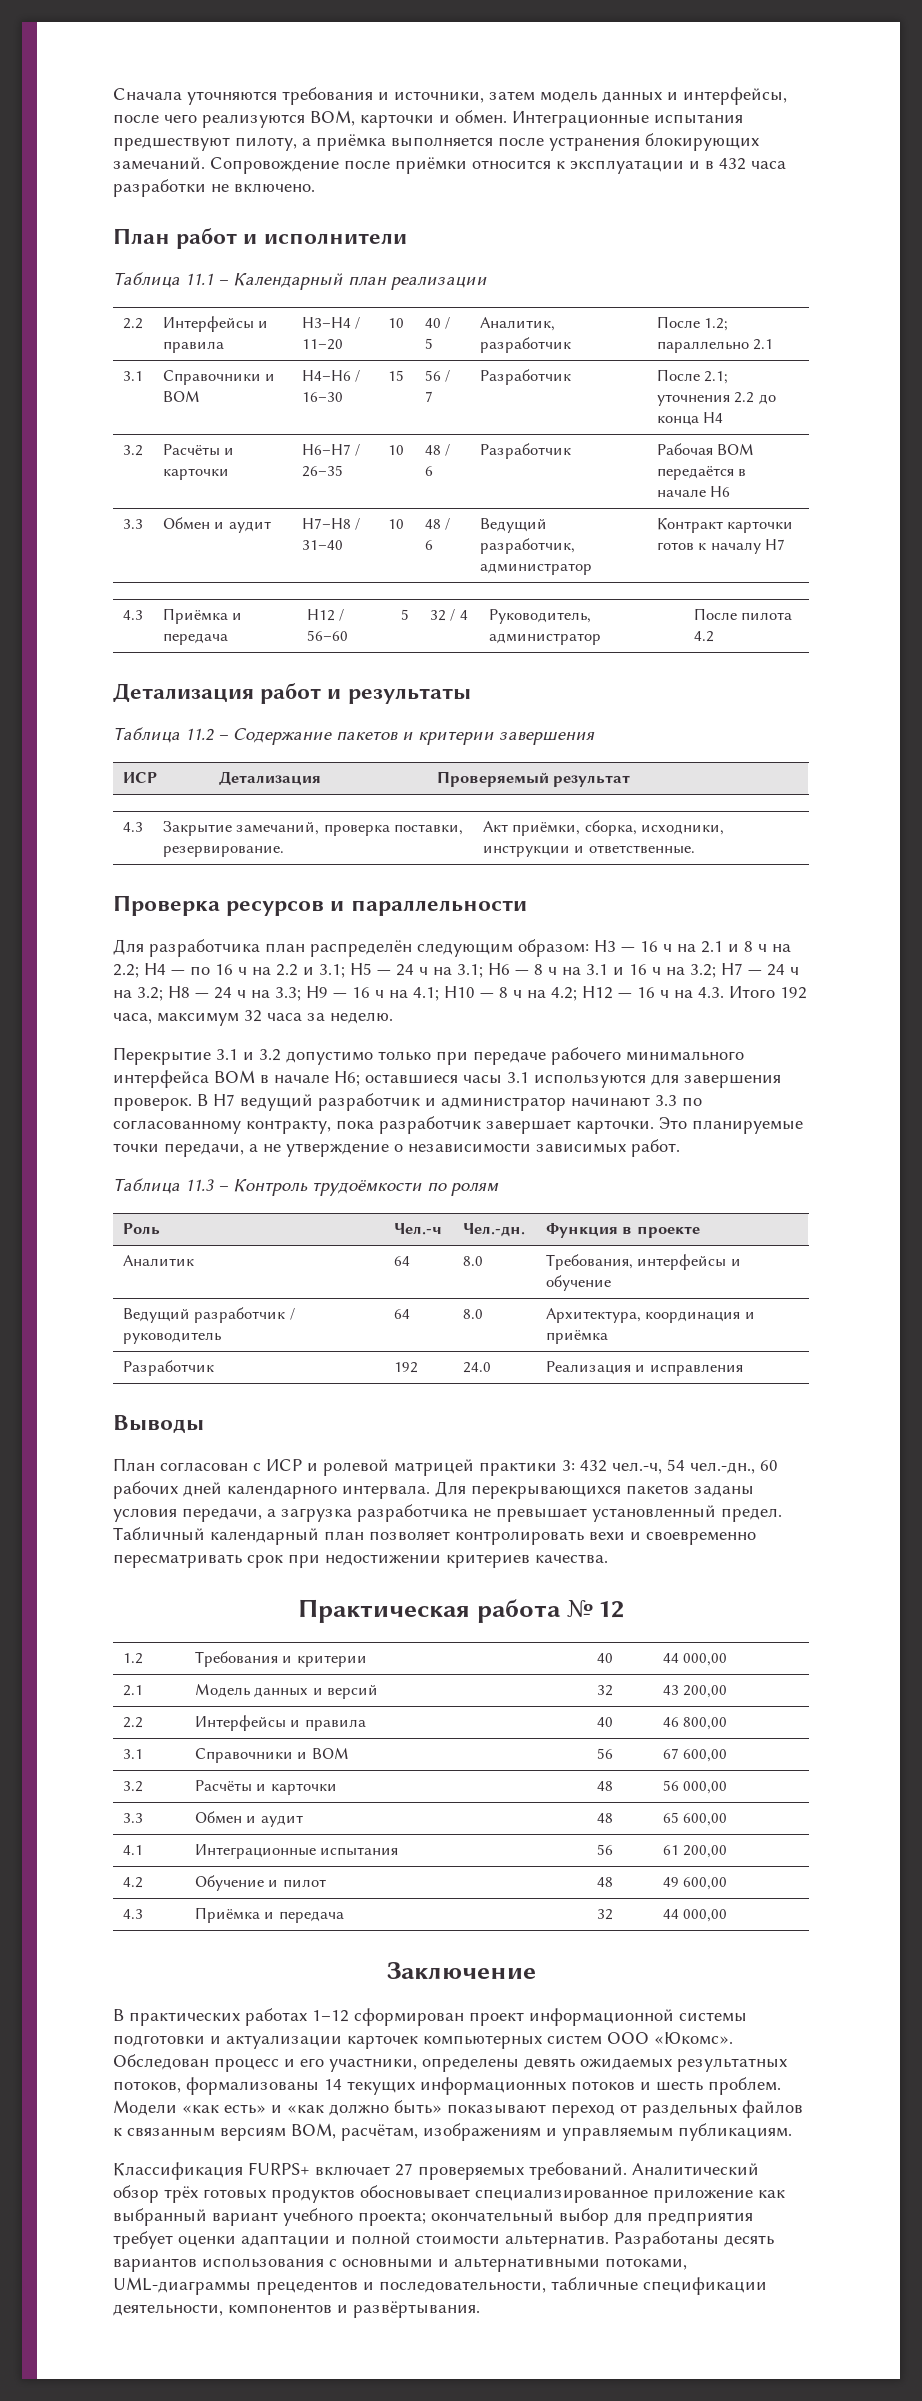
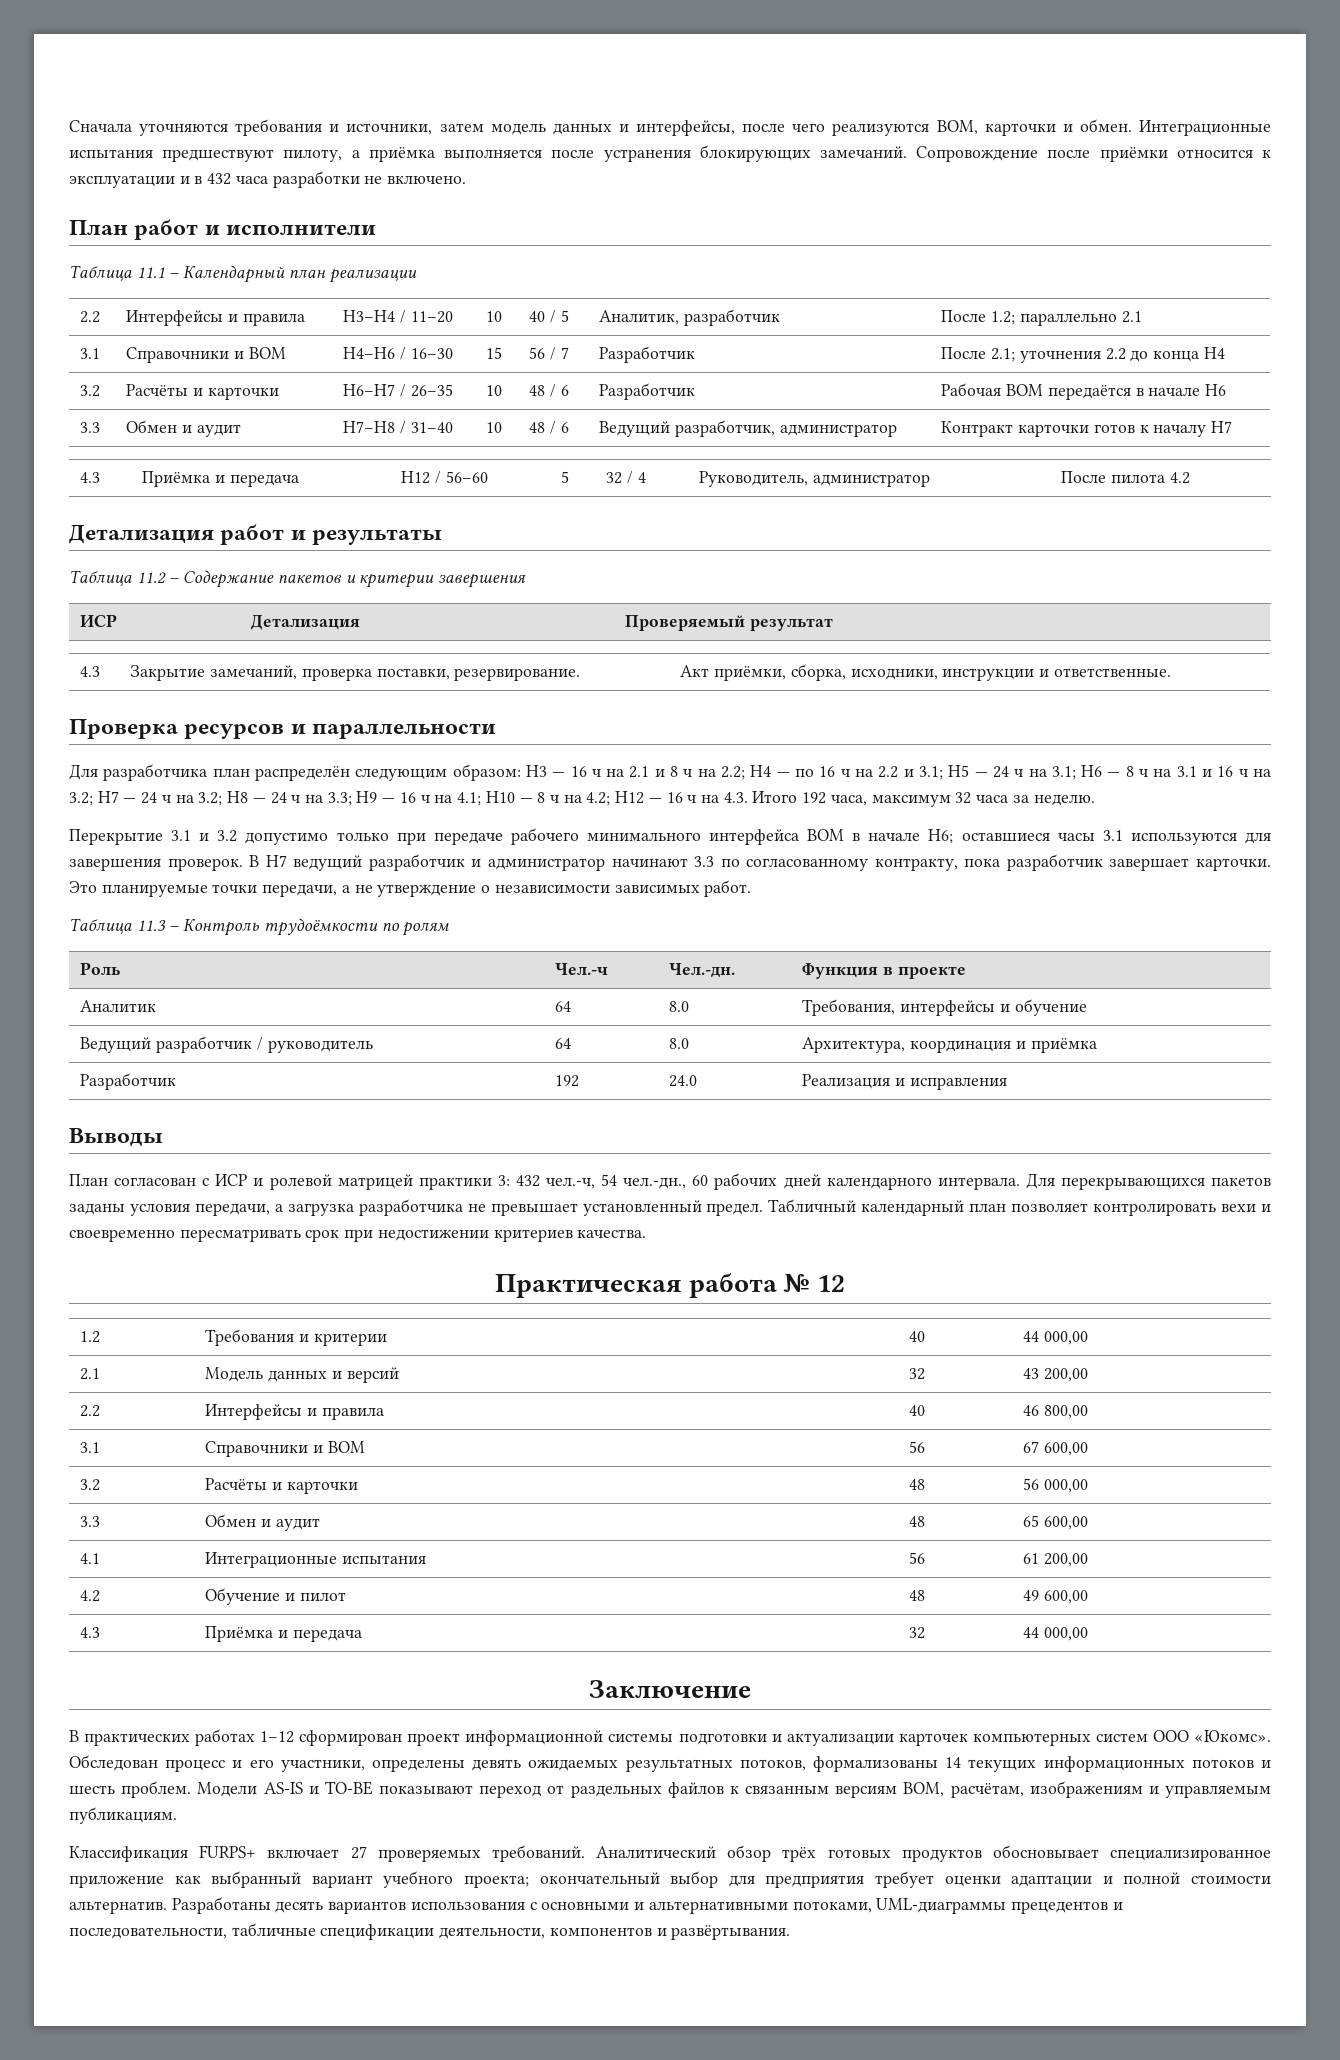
[182,2100,442,2116] «как есть» и «как должно быть» -> [263,1781,373,1795] AS-IS и TO-BE

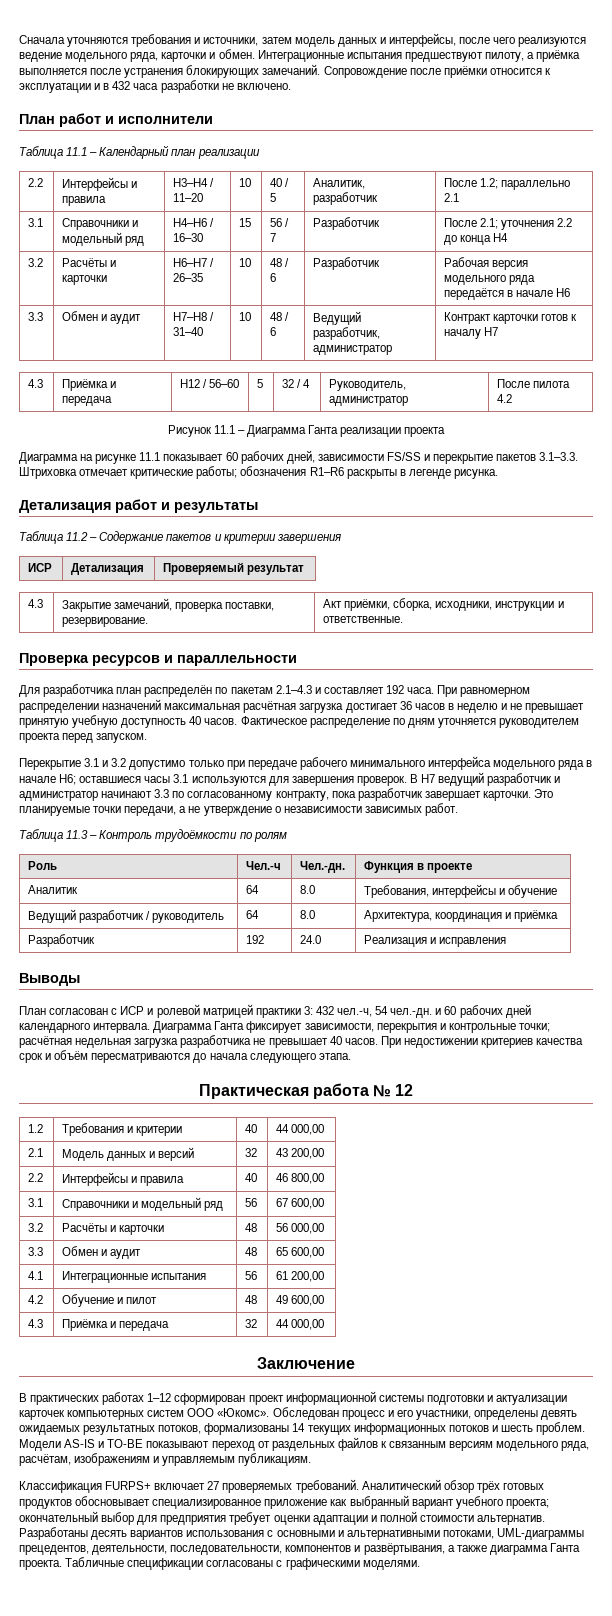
[936,120,978,135] BOM, -> [19,52,159,62] ведение модельного ряда,
[248,347,286,359] BOM -> [62,232,145,246] модельный ряд
[1006,384,1044,396] BOM -> [492,260,529,270] [444,275,536,285] версия модельного ряда
(1190, 478) none -> [167,425,446,437] [19,450,579,464] [19,466,498,479] // Рисунок 11.1 – Диаграмма Ганта реализации проекта // Диаграмма на рисунке 11.1 показывает 60 рабочих дней, зависимости FS/SS и перекрытие пакетов 3.1–3.3. Штриховка отмечает критические работы; обозначения R1–R6 раскрыты в легенде рисунка.
[355,764,1272,781] [69,791,1095,807] следующим образом: Н3 — 16 ч на 2.1 и 8 ч на 2.2; Н4 — по 16 ч на 2.2 и 3.1; Н5 — 24 ч на 3.1; Н6 — 8 ч на 3.1 и 16 ч на 3.2; Н7 — 24 ч на 3.2; Н8 — 24 ч на 3.3; Н9 — 16 ч на 4.1; Н10 — 8 ч на 4.2; Н12 — 16 ч на 4.3. Итого 192 часа, максимум 32 часа за неделю. -> [215,685,531,697] [19,699,585,713] [19,715,580,728] [19,733,148,743] по пакетам 2.1–4.3 и составляет 192 часа. При равномерном распределении назначений максимальная расчётная загрузка достигает 36 часов в неделю и не превышает принятую учебную доступность 40 часов. Фактическое распределение по дням уточняется руководителем проекта перед запуском.
[807,829,845,841] BOM -> [493,760,585,770] модельного ряда
[623,1177,687,1189] чел.-дн., -> [390,1008,442,1018] чел.-дн. и
[1025,1173,1272,1190] [69,1199,1271,1216] [69,1229,647,1242] Для перекрывающихся пакетов заданы условия передачи, а загрузка разработчика не превышает установленный предел. Табличный календарный план позволяет контролировать вехи и своевременно пересматривать срок при недостижении критериев качества. -> [153,1021,550,1033] [19,1035,584,1048] [19,1050,351,1063] Диаграмма Ганта фиксирует зависимости, перекрытия и контрольные точки; расчётная недельная загрузка разработчика не превышает 40 часов. При недостижении критериев качества срок и объём пересматриваются до начала следующего этапа.
[327,1441,365,1453] BOM -> [141,1197,224,1211] модельный ряд
[903,1782,945,1797] BOM, -> [496,1441,590,1451] модельного ряда,
[1010,1901,1123,1914] [69,1923,791,1940] прецедентов и последовательности, табличные спецификации деятельности, компонентов и развёртывания. -> [19,1543,580,1555] [19,1557,420,1570] прецедентов, деятельности, последовательности, компонентов и развёртывания, а также диаграмма Ганта проекта. Табличные спецификации согласованы с графическими моделями.

